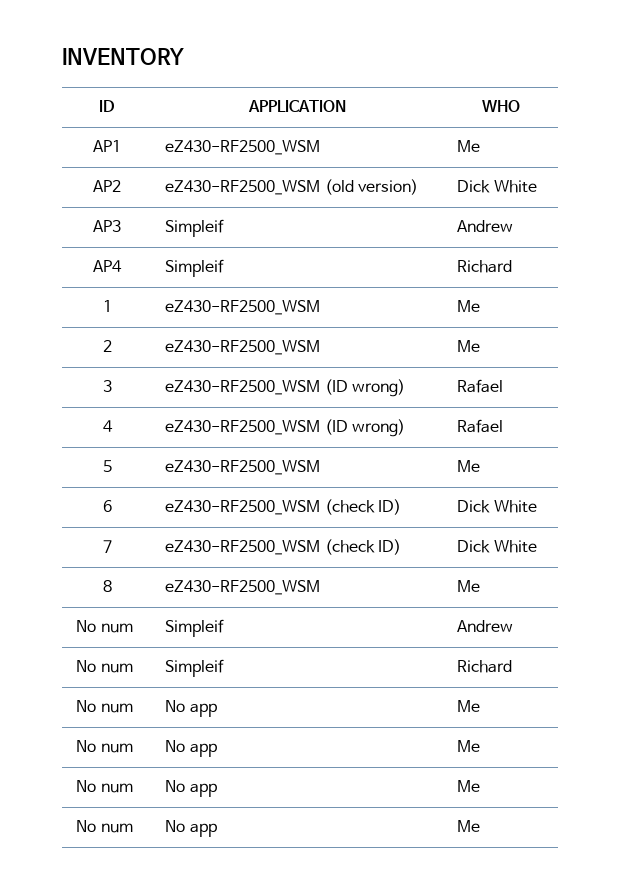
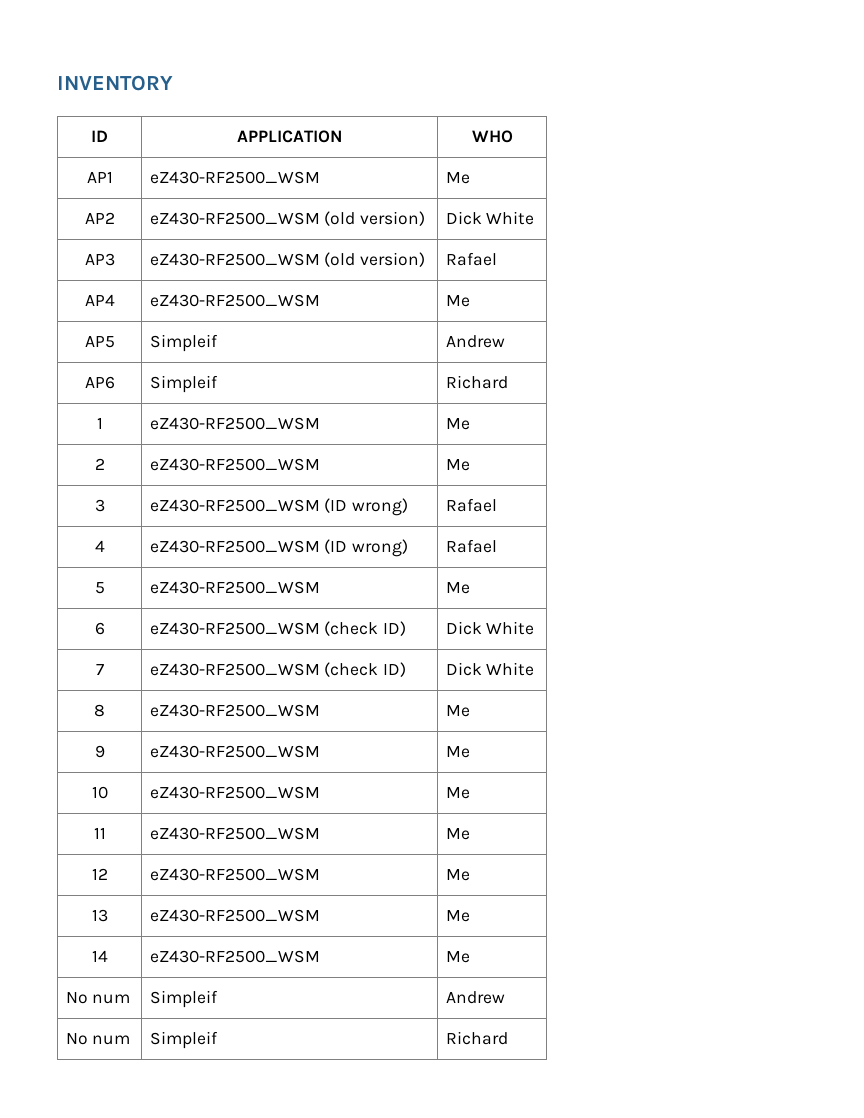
[165,219,225,237] [457,220,514,232] [93,260,122,272] | Simpleif | Andrew // AP4 -> [149,252,426,267] [445,252,497,266] [84,294,115,306] [149,294,320,307] [445,295,470,307] [84,336,115,348] [149,334,218,352] [445,335,505,348] [84,376,115,389] | eZ430-RF2500_WSM (old version) | Rafael // AP4 | eZ430-RF2500_WSM | Me // AP5 | Simpleif | Andrew // AP6
(481, 586) none -> [94,745,105,758] [149,745,320,758] [445,746,470,758] [91,786,108,799] [149,786,320,799] [445,787,470,799] [93,827,106,839] [149,827,320,840] [445,828,470,840] [91,868,108,880] [149,868,320,881] [445,869,470,881] [91,909,108,922] [149,909,320,922] [445,910,470,922] [91,950,108,962] [149,950,320,963] [445,951,470,963] // 9 | eZ430-RF2500_WSM | Me // 10 | eZ430-RF2500_WSM | Me // 11 | eZ430-RF2500_WSM | Me // 12 | eZ430-RF2500_WSM | Me // 13 | eZ430-RF2500_WSM | Me // 14 | eZ430-RF2500_WSM | Me
[76,700,133,713] [165,700,217,717] [457,700,481,712] [76,740,133,753] [165,740,217,757] [457,740,481,752] [76,780,133,793] [165,780,217,797] [457,780,481,792] [76,820,133,833] [165,820,217,837] [457,820,481,832] // No num | No app | Me // No num | No app | Me // No num | No app | Me // No num | No app | Me -> (508, 1038) none

